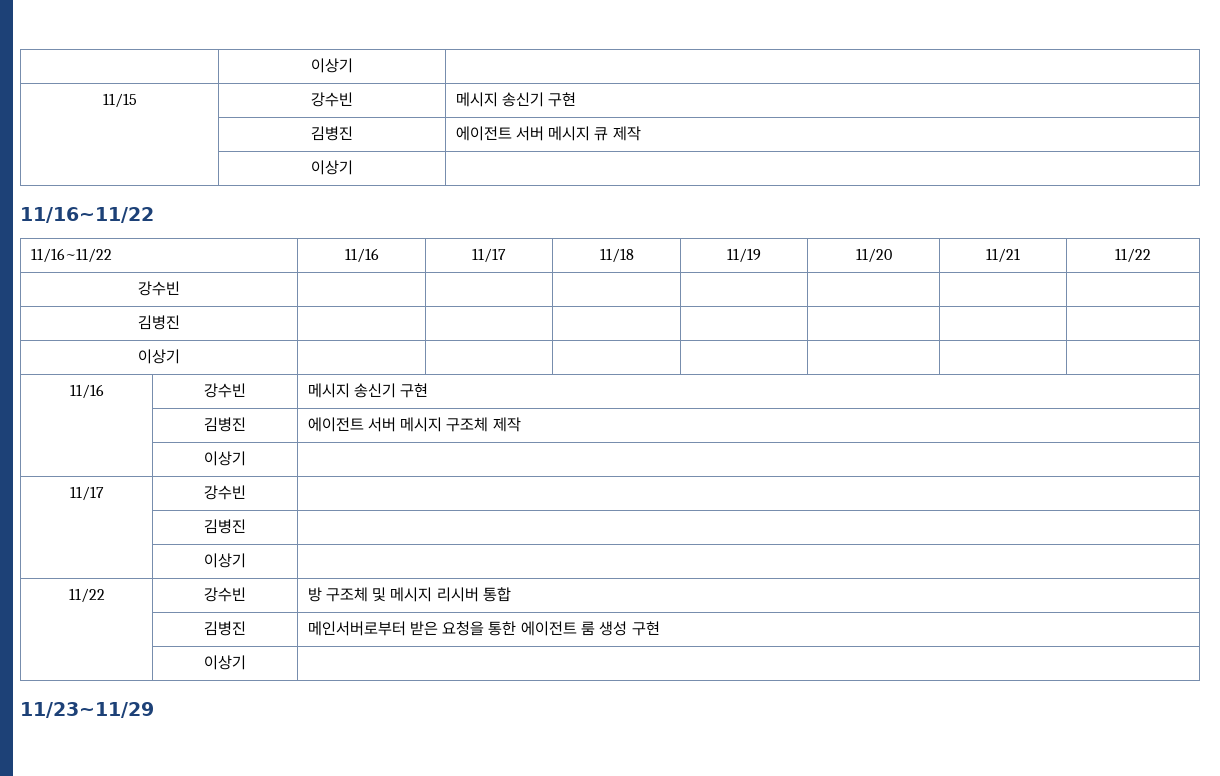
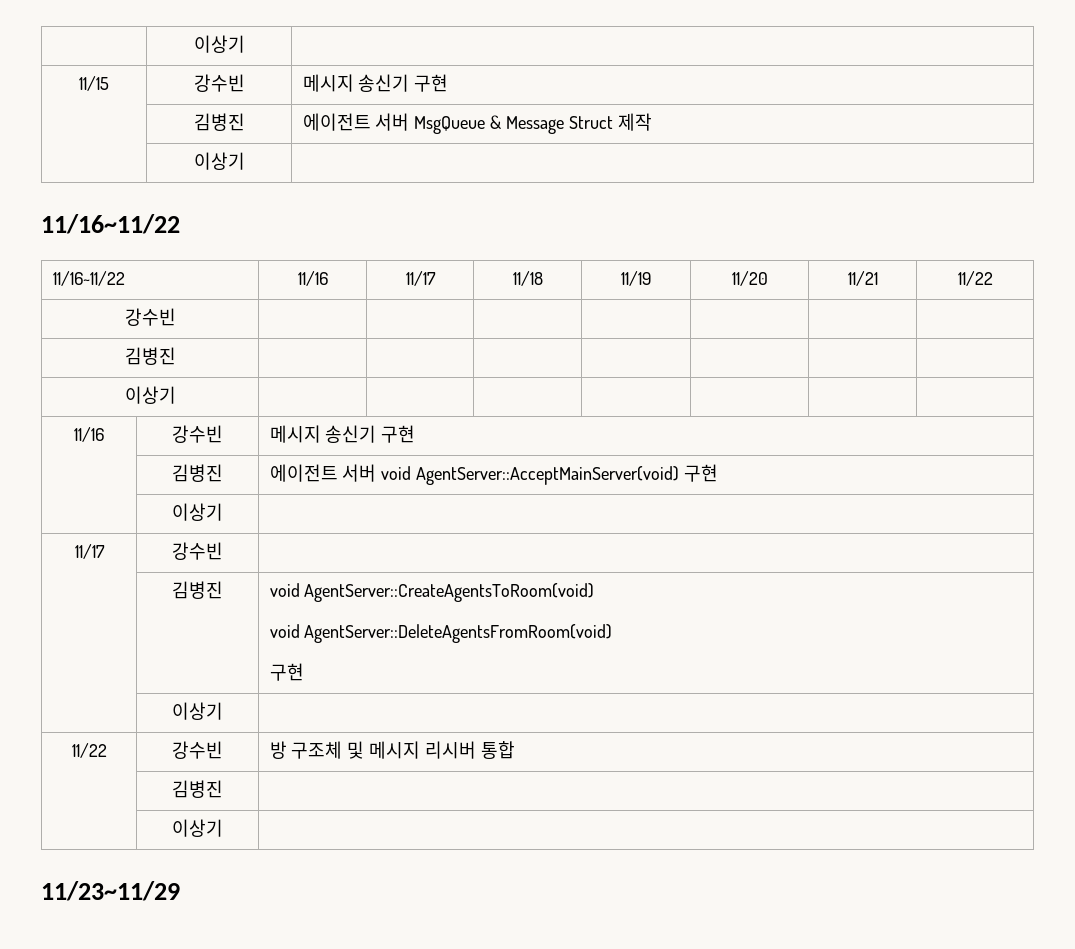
[548,126,609,141] 메시지 큐 -> [414,115,613,134] MsgQueue & Message Struct
[400,417,521,432] 메시지 구조체 제작 -> [381,464,718,485] void AgentServer::AcceptMainServer(void) 구현
(246, 526) none -> [269,583,595,602] [269,624,613,643] [269,663,304,681] void AgentServer::CreateAgentsToRoom(void) // void AgentServer::DeleteAgentsFromRoom(void) // 구현
[307,621,660,636] 메인서버로부터 받은 요청을 통한 에이전트 룸 생성 구현 -> (223, 789) none

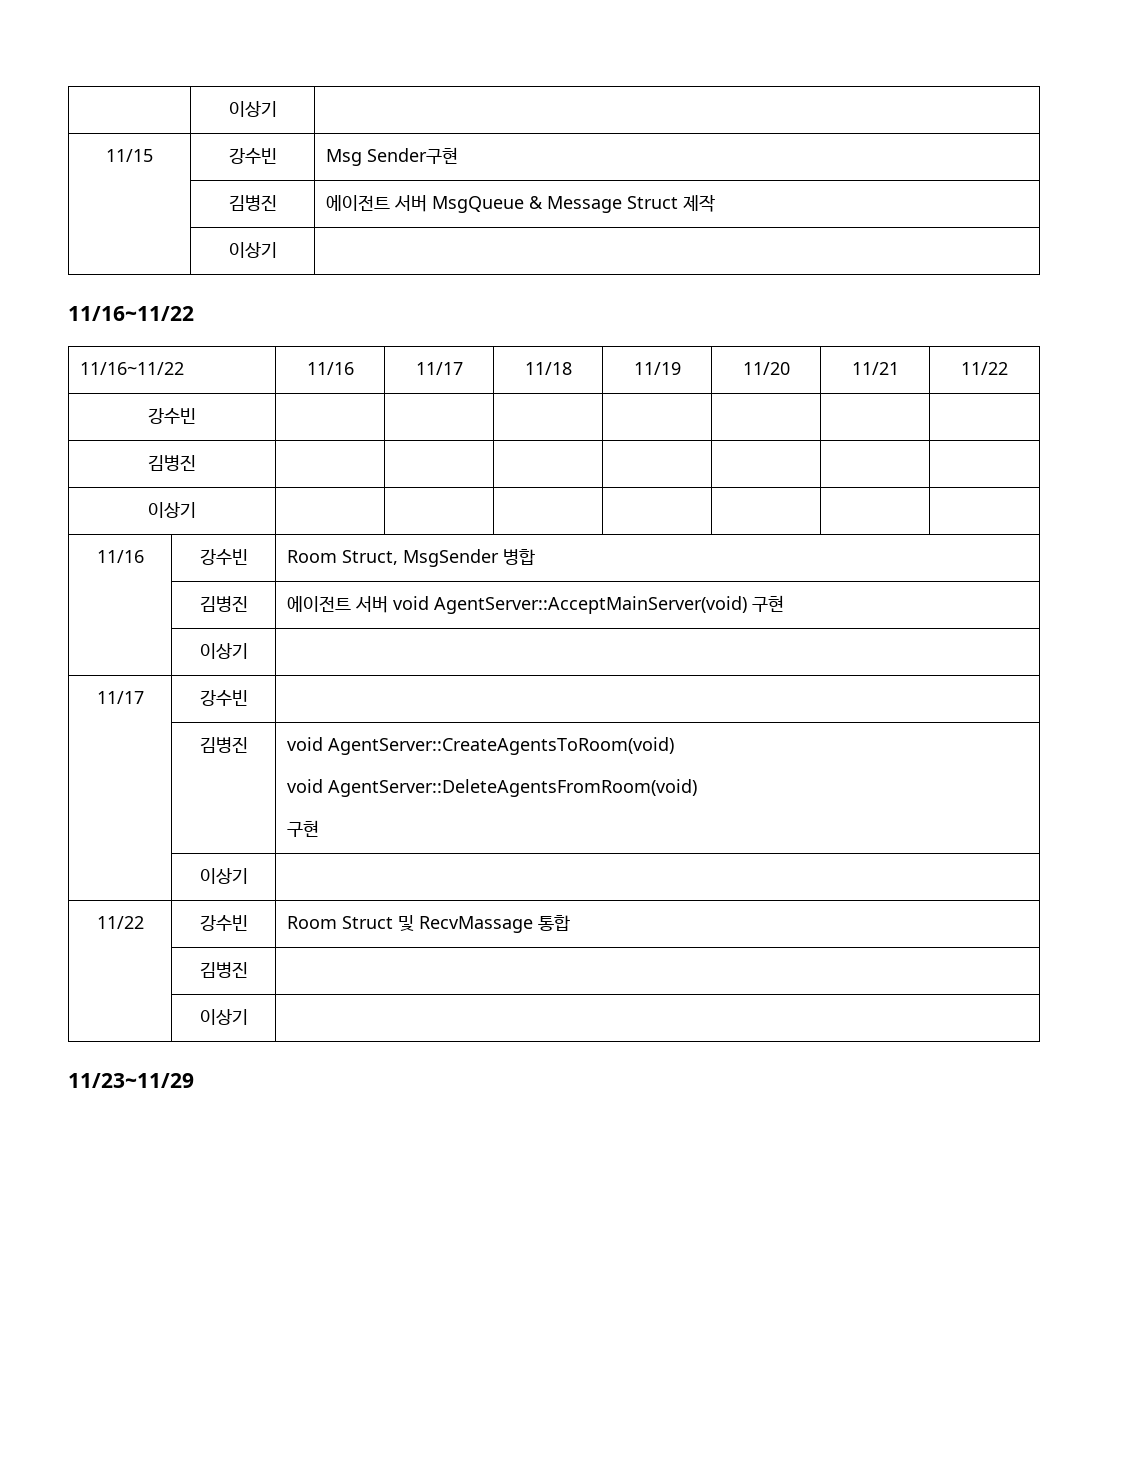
[302,74,449,92] 메시지 송신기 구현 -> [325,147,458,166] Msg Sender구현
[269,425,416,443] 메시지 송신기 구현 -> [286,549,535,567] Room Struct, MsgSender 병합
[269,741,476,759] 방 구조체 및 메시지 리시버 -> [286,915,533,933] Room Struct 및 RecvMassage

